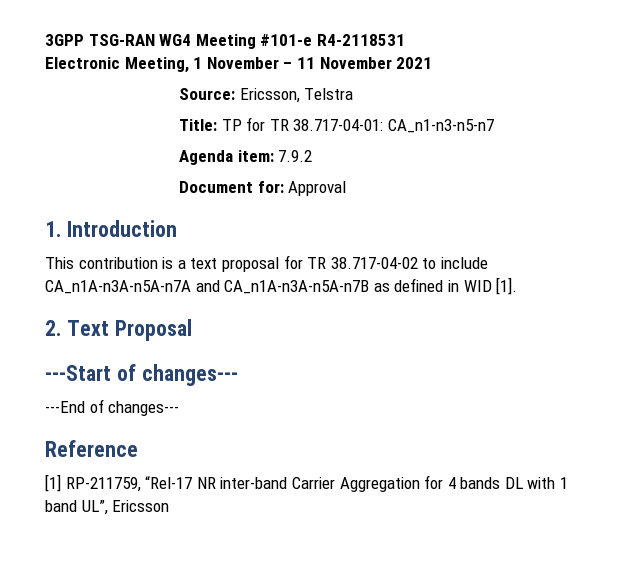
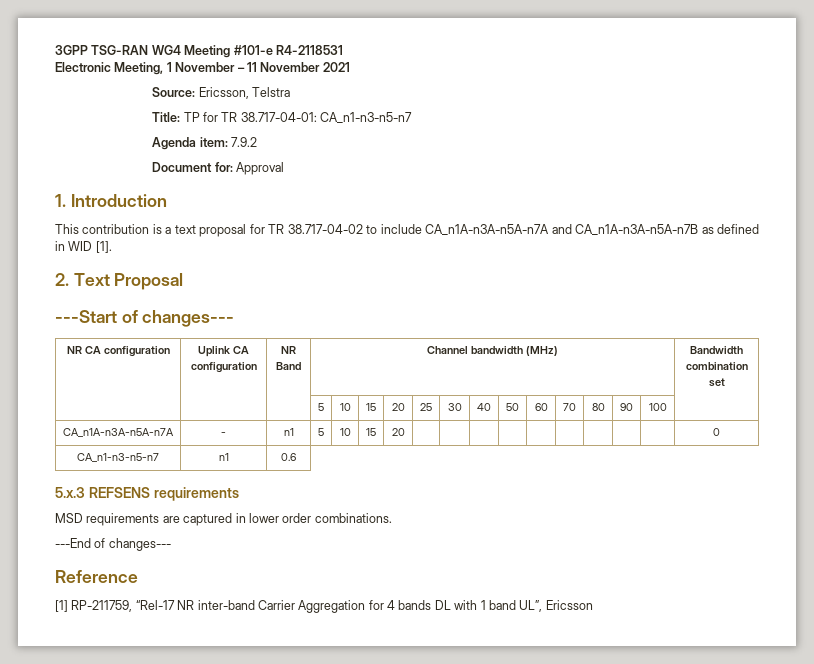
(238, 375) none -> [66,346,170,357] [198,346,249,357] [190,362,257,373] [281,346,296,354] [276,362,301,370] [427,346,558,356] [690,346,743,354] [685,362,748,370] [708,378,725,387] [318,403,324,411] [339,403,351,411] [366,403,376,411] [391,403,405,411] [420,403,432,411] [447,403,462,411] [477,403,491,411] [506,403,519,411] [534,403,548,411] [563,403,576,411] [591,403,605,411] [620,403,633,411] [648,403,667,411] [63,428,174,437] [221,432,226,436] [283,428,294,436] [318,428,324,436] [339,428,351,436] [366,428,376,436] [391,428,405,436] [713,428,720,436] [77,453,159,462] [218,453,229,461] [281,453,296,461] [55,487,239,501] [55,513,392,526] // NR CA configuration | Uplink CA configuration | NR Band | Channel bandwidth (MHz) | Bandwidth combination set // | | | 5 | 10 | 15 | 20 | 25 | 30 | 40 | 50 | 60 | 70 | 80 | 90 | 100 | // CA_n1A-n3A-n5A-n7A | - | n1 | 5 | 10 | 15 | 20 | | | | | | | | | | 0 // CA_n1-n3-n5-n7 | n1 | 0.6 // 5.x.3 REFSENS requirements // MSD requirements are captured in lower order combinations.

